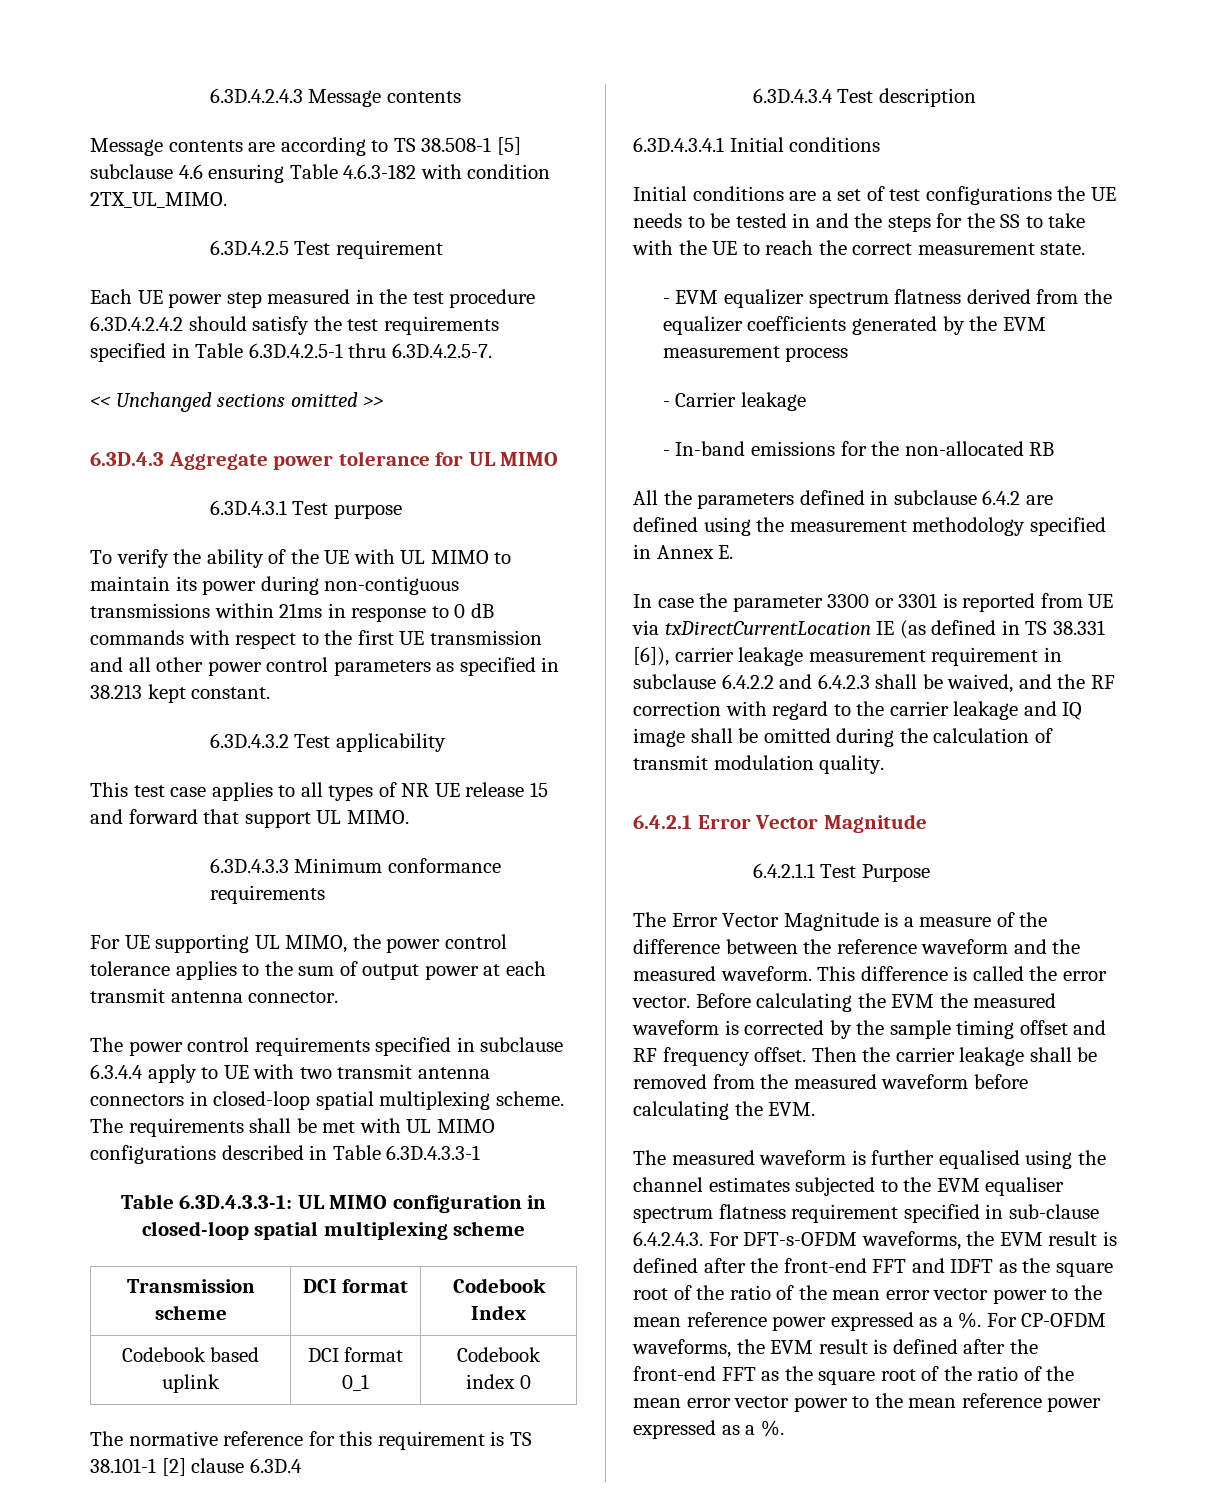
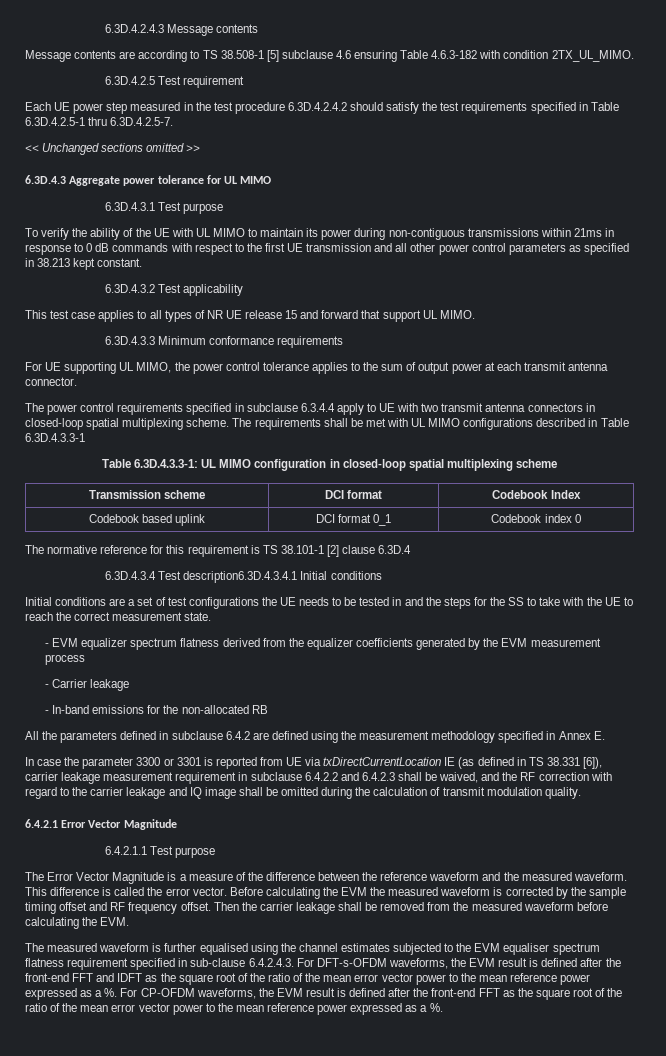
[878,88,976,107] [633,137,724,152] description // 6.3D.4.3.4.1 -> [183,571,298,583] description6.3D.4.3.4.1
[861,864,930,882] Purpose -> [175,847,216,858] purpose

